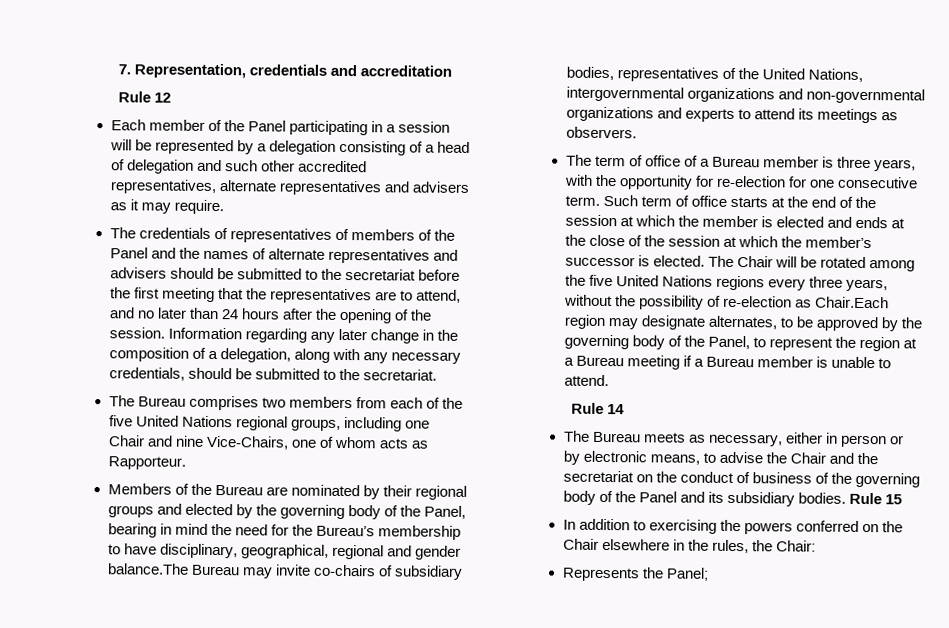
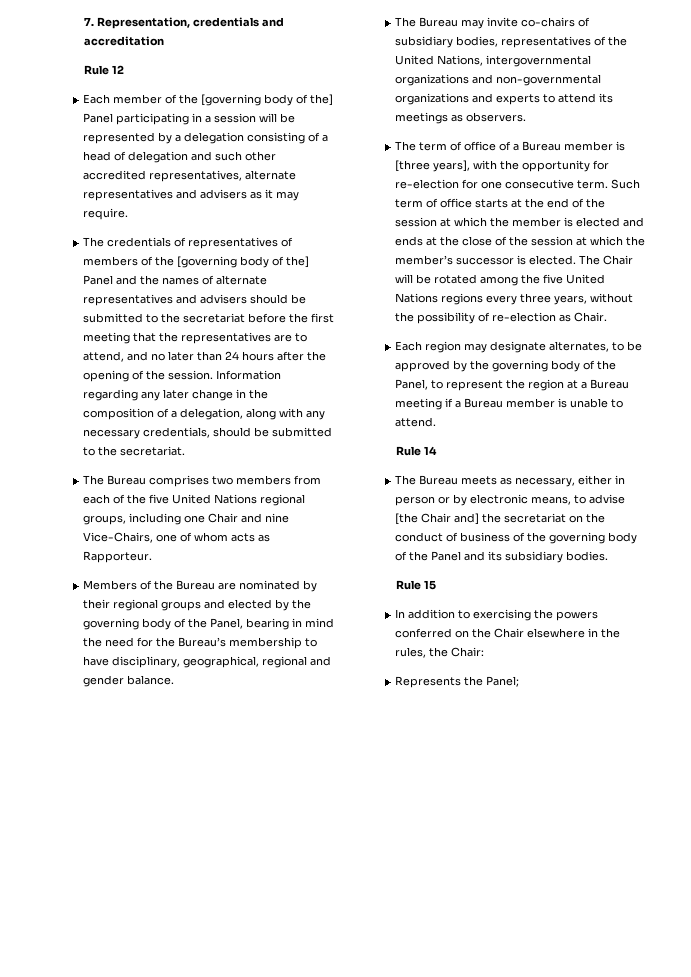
(245, 126) none -> [200,94,333,106] [governing body of the]
(455, 235) none -> [176,256,309,268] [governing body of the]
[106,563,189,575] balance.The -> [126,675,174,685] [394,17,416,27] balance. // The
[836,156,917,172] three years, -> [394,160,470,172] [three years],
[814,296,889,309] Chair.Each -> [573,312,607,322] [394,341,422,351] Chair. // Each
[765,452,854,464] the Chair and -> [394,513,479,525] [the Chair and]
(846, 498) none -> (608, 556) //

